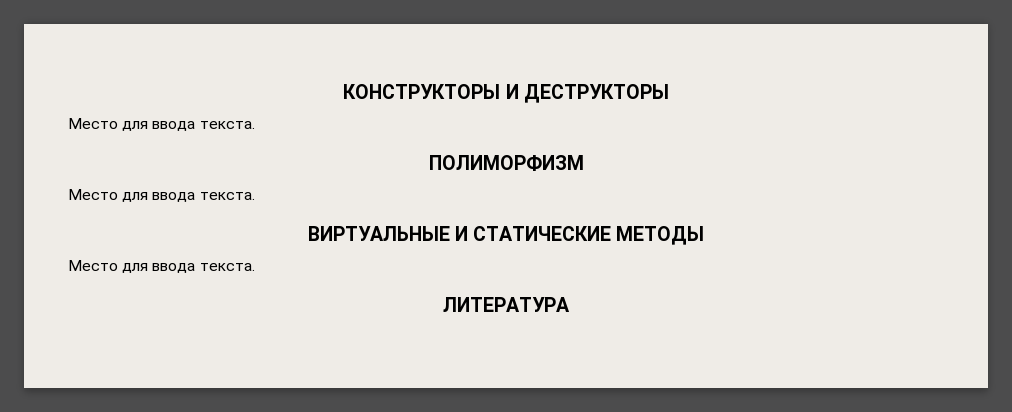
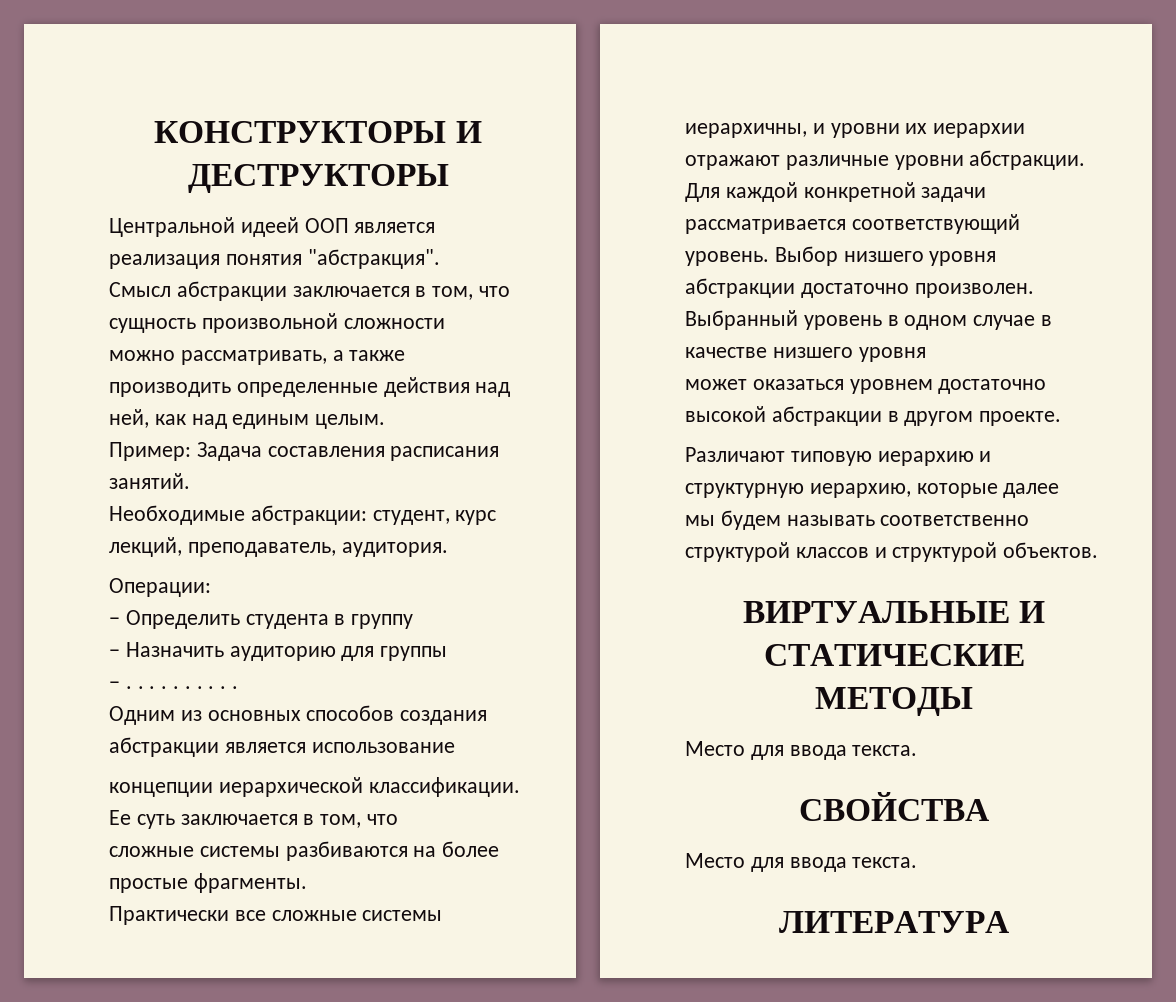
[68,118,255,131] [428,155,584,171] [68,189,255,202] Место для ввода текста. // ПОЛИМОРФИЗМ // Место для ввода текста. -> [109,217,436,237] [109,249,440,269] [109,281,511,301] [109,313,445,333] [109,350,406,365] [109,377,511,397] [109,409,386,429] [109,442,500,461] [109,473,190,489] [109,505,497,525] [109,537,448,557] [109,578,211,597] [109,610,414,629] [109,642,448,661] [109,681,239,689] [109,705,488,725] [109,737,455,757] [109,777,520,797] [109,810,399,829] [109,841,500,861] [109,873,307,893] [109,906,443,925] [685,123,1026,138] [685,150,1086,170] [685,182,987,202] [685,214,1020,234] [685,246,997,266] [685,278,1034,298] [685,310,1053,330] [685,347,926,362] [685,379,1047,394] [685,406,1062,426] [685,447,992,466] [685,483,1060,498] [685,510,1030,530] [685,542,1099,562] Центральной идеей ООП является реализация понятия "абстракция". // Смысл абстракции заключается в том, что сущность произвольной сложности // можно рассматривать, а также производить определенные действия над ней, как над единым целым. // Пример: Задача составления расписания занятий. // Необходимые абстракции: студент, курс лекций, преподаватель, аудитория. // Операции: // − Определить студента в группу // − Назначить аудиторию для группы // − . . . . . . . . . . // Одним из основных способов создания абстракции является использование // концепции иерархической классификации. Ее суть заключается в том, что // сложные системы разбиваются на более простые фрагменты. // Практически все сложные системы иерархичны, и уровни их иерархии отражают различные уровни абстракции. Для каждой конкретной задачи рассматривается соответствующий уровень. Выбор низшего уровня абстракции достаточно произволен. Выбранный уровень в одном случае в качестве низшего уровня // может оказаться уровнем достаточно высокой абстракции в другом проекте. // Различают типовую иерархию и структурную иерархию, которые далее // мы будем называть соответственно структурой классов и структурой объектов.
(255, 267) none -> [799,792,989,821] [685,853,918,872] // СВОЙСТВА // Место для ввода текста.

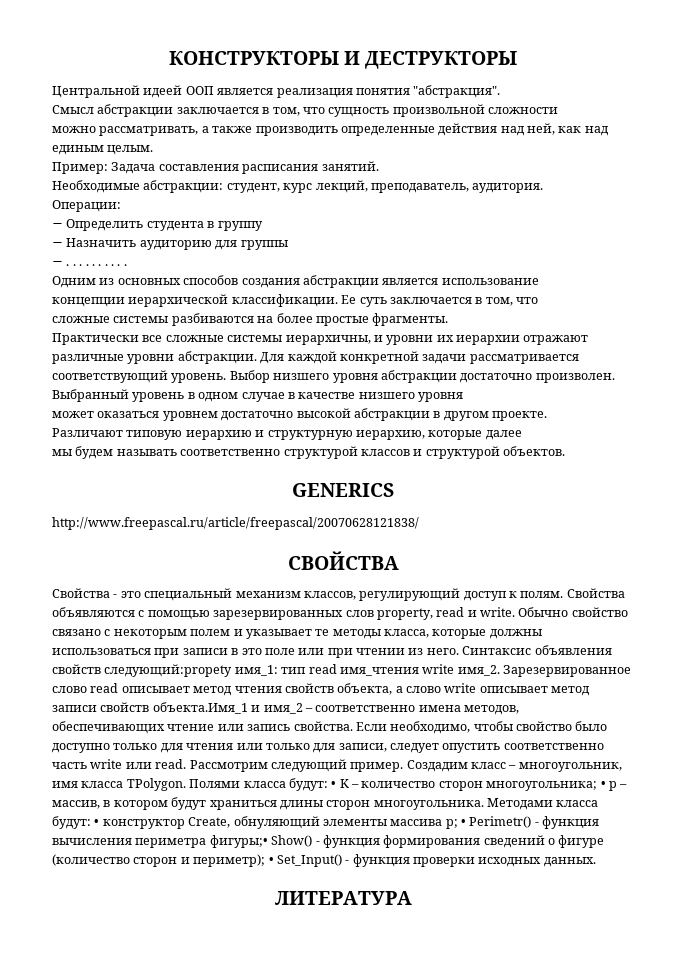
[742,601,1046,623] [763,644,1025,666] [815,687,973,716] [685,741,918,760] [799,792,989,821] [685,853,918,872] ВИРТУАЛЬНЫЕ И СТАТИЧЕСКИЕ МЕТОДЫ // Место для ввода текста. // СВОЙСТВА // Место для ввода текста. -> [292,483,394,497] [52,517,419,530] [287,551,399,570] [52,588,625,601] [52,607,628,620] [52,629,542,639] [52,645,612,658] [52,664,631,677] [52,683,591,696] [52,702,519,715] [52,721,608,734] [52,743,604,753] [52,759,622,772] [52,778,628,791] [52,797,599,810] [52,816,600,829] [52,835,605,848] [52,854,596,867] GENERICS // http://www.freepascal.ru/article/freepascal/20070628121838/ // СВОЙСТВА // Свойства - это специальный механизм классов, регулирующий доступ к полям. Свойства объявляются с помощью зарезервированных слов property, read и write. Обычно свойство связано с некоторым полем и указывает те методы класса, которые должны использоваться при записи в это поле или при чтении из него. Синтаксис объявления свойств следующий:propety имя_1: тип read имя_чтения write имя_2. Зарезервированное слово read описывает метод чтения свойств объекта, а слово write описывает метод записи свойств объекта.Имя_1 и имя_2 – соответственно имена методов, обеспечивающих чтение или запись свойства. Если необходимо, чтобы свойство было доступно только для чтения или только для записи, следует опустить соответственно часть write или read. Рассмотрим следующий пример. Создадим класс – многоугольник, имя класса TPolygon. Полями класса будут: • K – количество сторон многоугольника; • p – массив, в котором будут храниться длины сторон многоугольника. Методами класса будут: • конструктор Create, обнуляющий элементы массива p; • Perimetr() - функция вычисления периметра фигуры;• Show() - функция формирования сведений о фигуре (количество сторон и периметр); • Set_Input() - функция проверки исходных данных.

